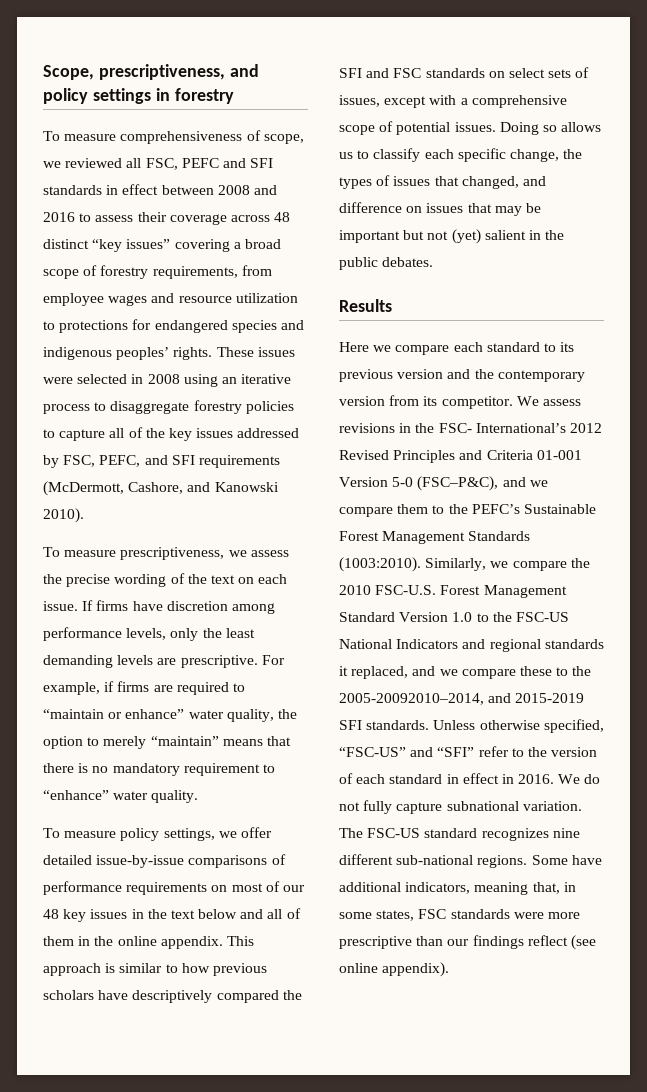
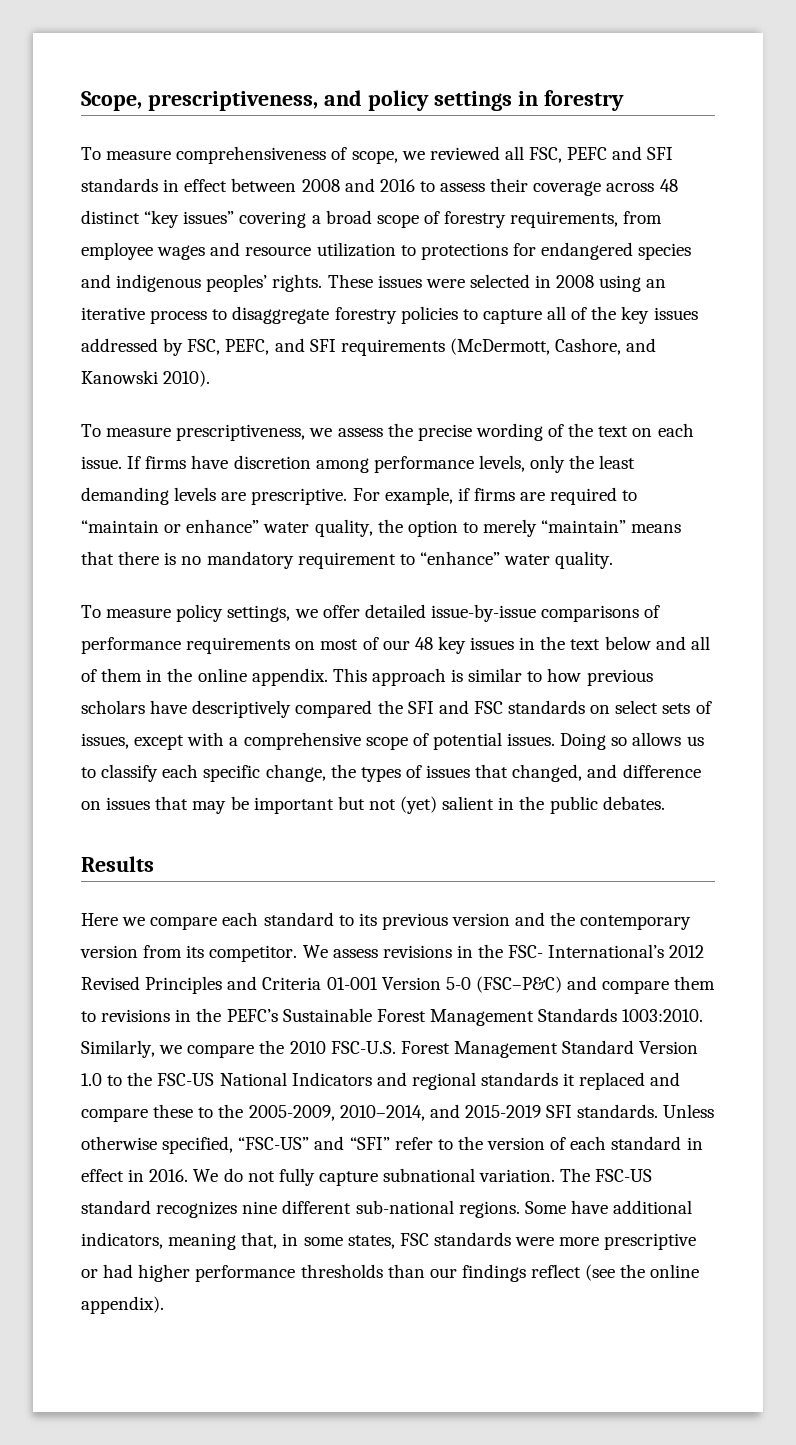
[417,476,548,491] (FSC–P&C), and we -> [475,976,598,993] (FSC–P&C) and
(445, 509) none -> [101,1009,192,1022] revisions in
[339,557,421,572] (1003:2010). -> [622,1009,704,1022] 1003:2010.
[351,666,458,679] replaced, and we -> [579,1072,681,1090] replaced and
[339,693,484,705] 2005-20092010–2014, -> [248,1105,425,1121] 2005-2009, 2010–2014,
(412, 942) none -> [81,1264,383,1282] or had higher performance thresholds
(596, 942) none -> [620,1264,646,1278] the

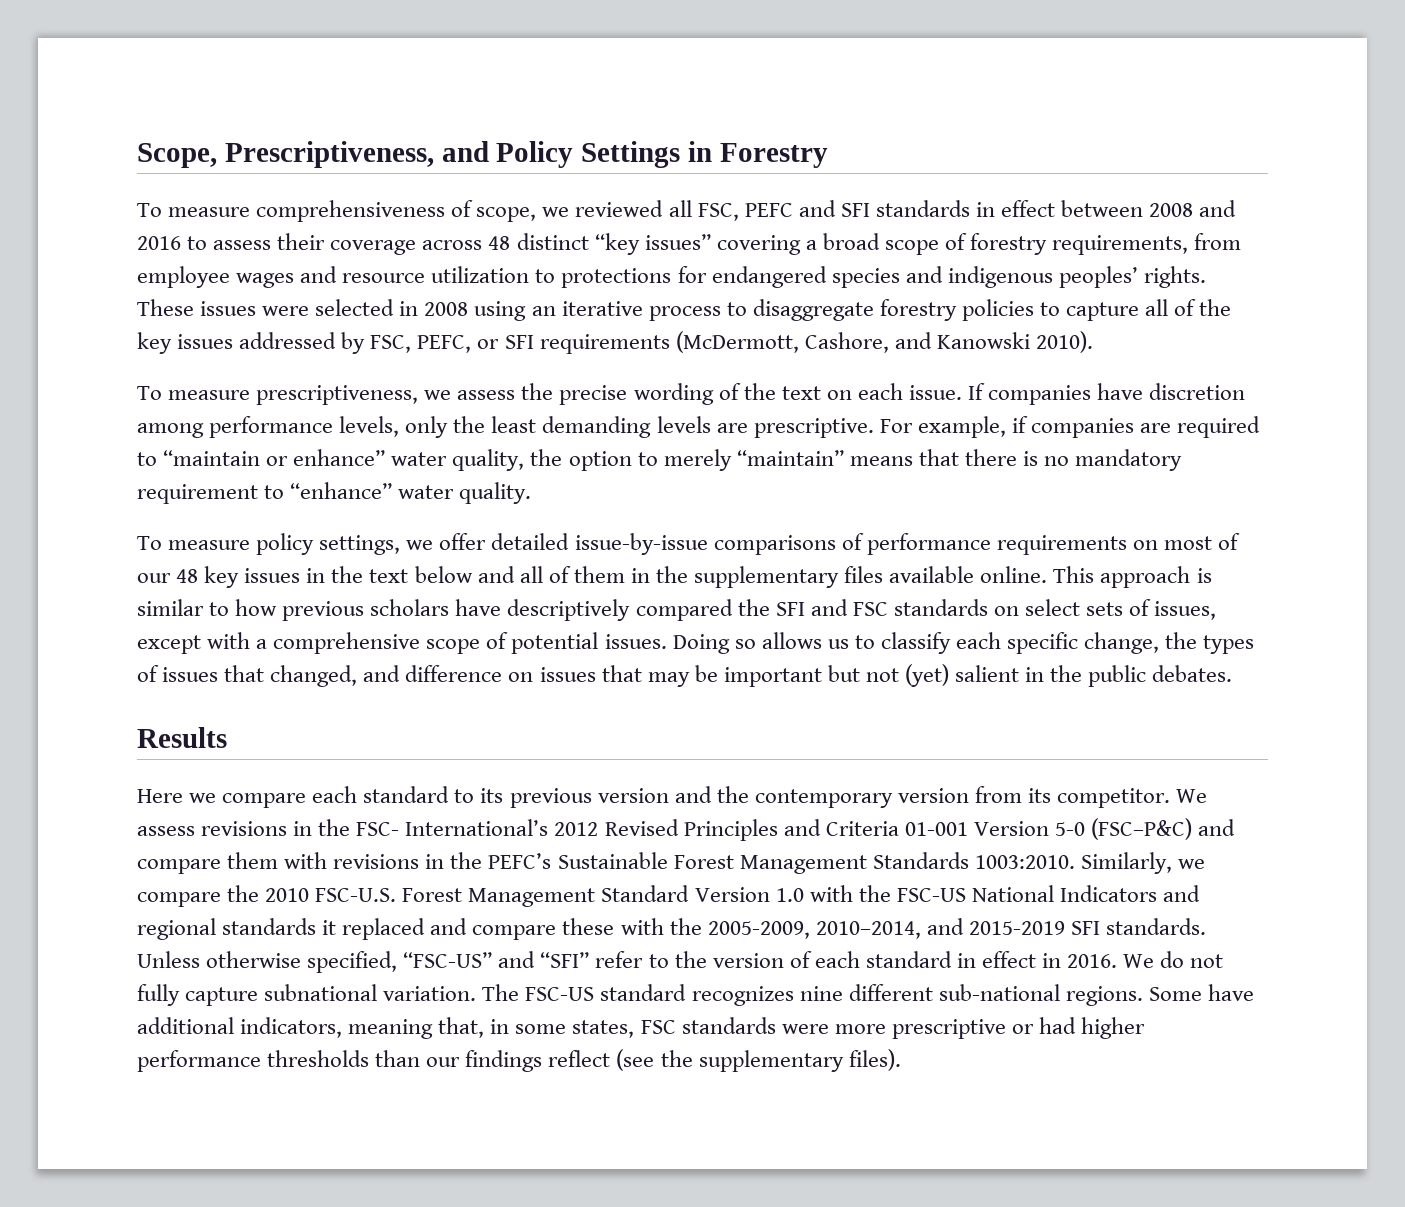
[147,90,624,111] prescriptiveness, and policy settings in forestry -> [224,141,828,168] Prescriptiveness, and Policy Settings in Forestry
[274,338,305,352] and -> [477,339,500,349] or
[145,456,187,469] firms -> [988,385,1092,405] companies
[473,488,515,501] firms -> [1030,418,1134,438] companies
[197,668,328,686] online appendix. -> [694,566,1048,588] supplementary files available online.
[81,1011,96,1022] to -> [284,852,328,869] with
[107,1075,123,1086] to -> [809,885,853,902] with
[198,1107,214,1118] to -> [620,918,664,935] with
[650,1264,700,1278] [81,1296,164,1314] online appendix). -> [698,1049,901,1072] supplementary files).

